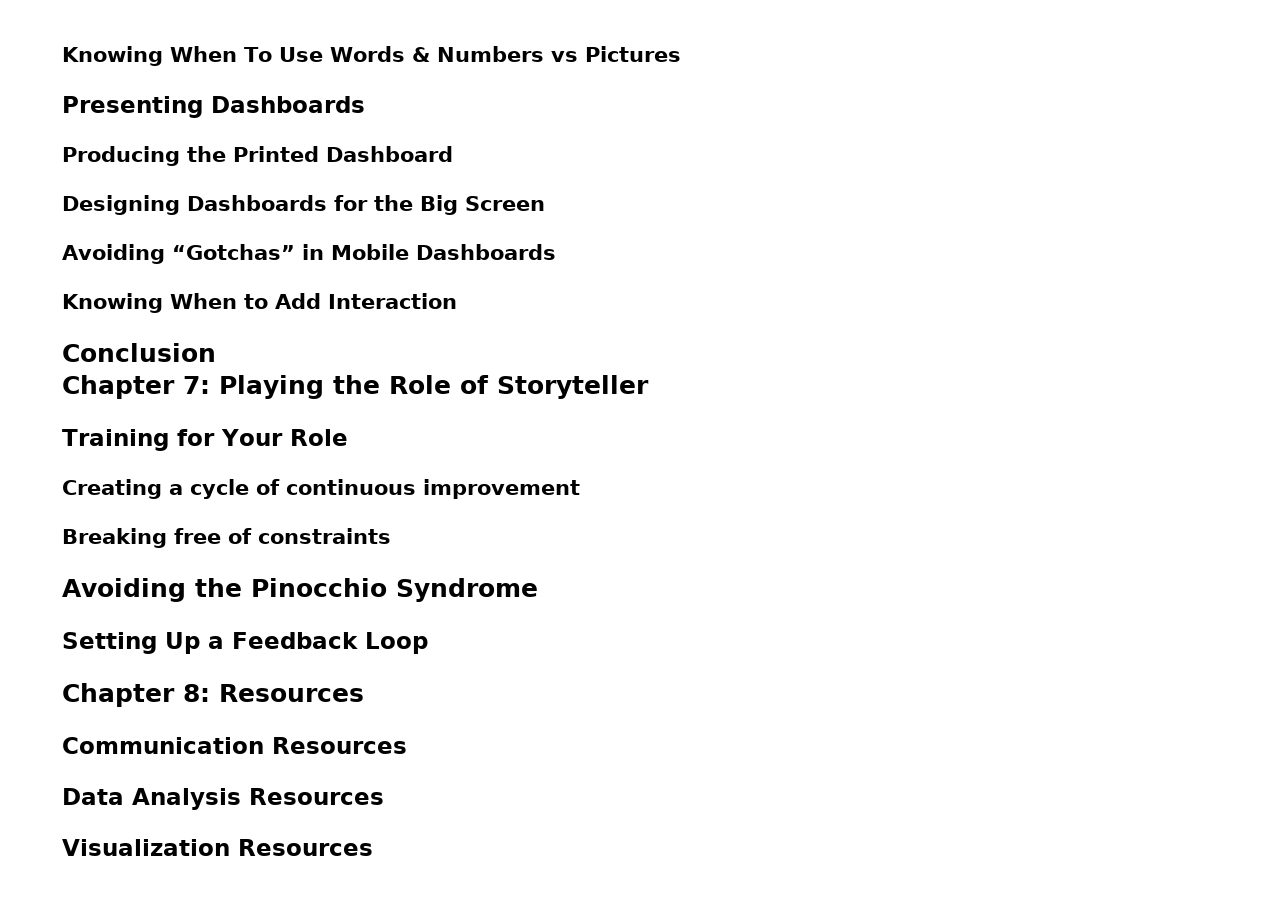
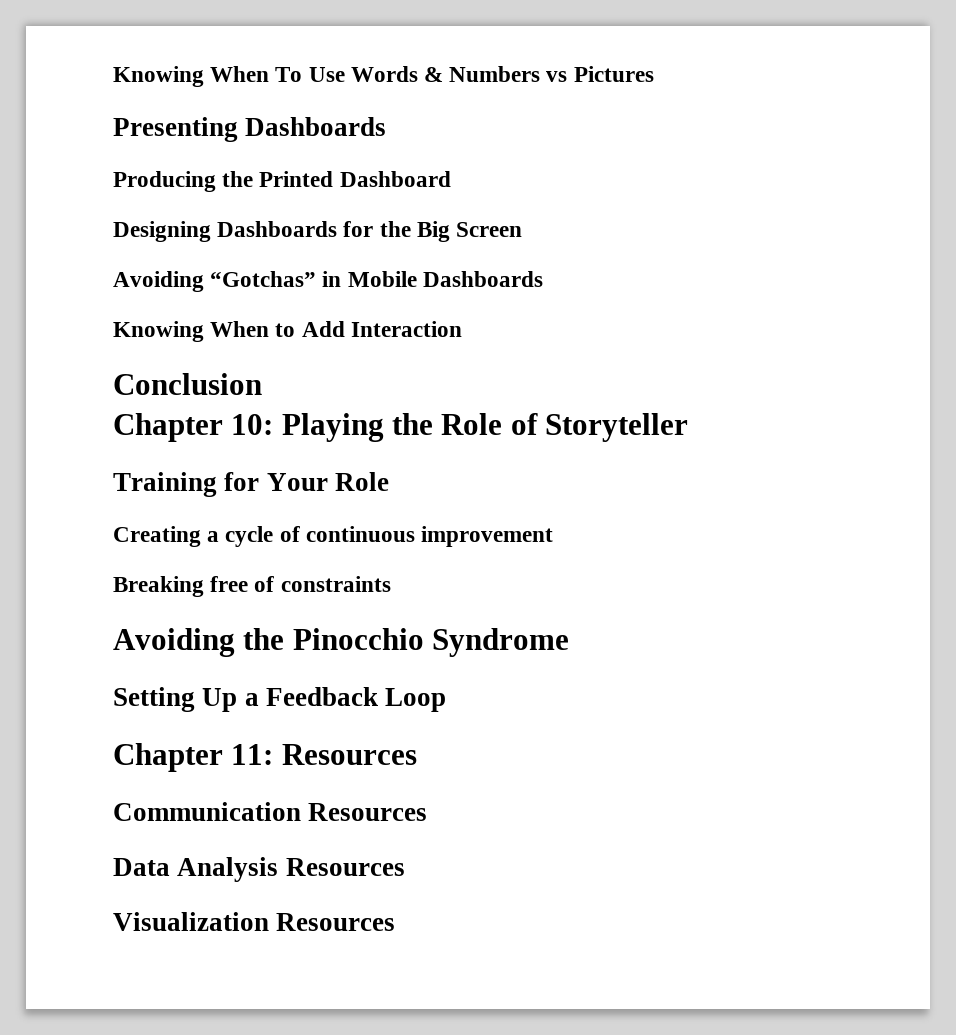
[183,376,210,394] 7: -> [231,414,274,435] 10:
[183,684,210,702] 8: -> [231,744,274,765] 11:

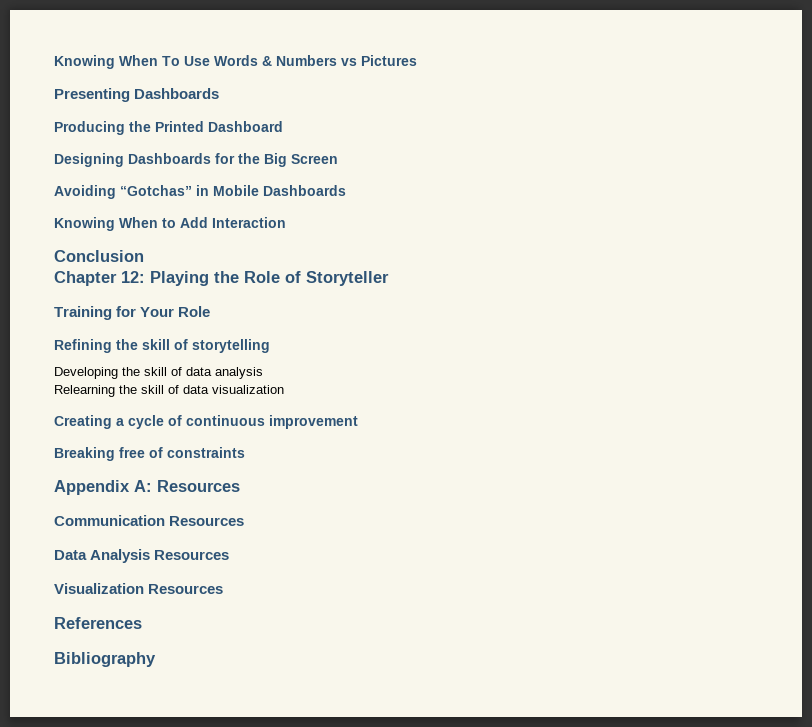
[231,414,274,435] 10: -> [121,271,145,283] 12:
(389, 481) none -> [54,339,270,353] [54,367,263,379] [54,385,284,397] // Refining the skill of storytelling // Developing the skill of data analysis // Relearning the skill of data visualization
[113,628,570,657] [113,687,447,712] [113,743,274,772] Avoiding the Pinocchio Syndrome // Setting Up a Feedback Loop // Chapter 11: -> [54,480,152,495] Appendix A:
(396, 922) none -> [54,617,142,629] [54,652,156,667] // References // Bibliography

